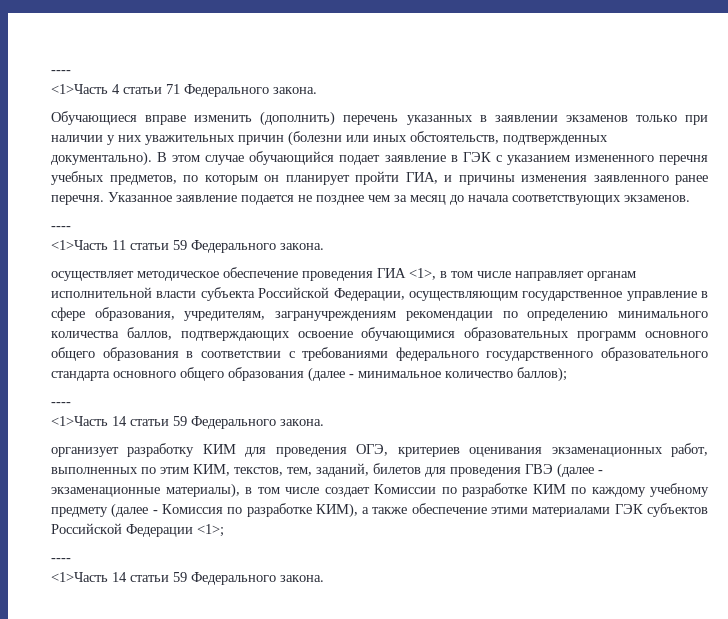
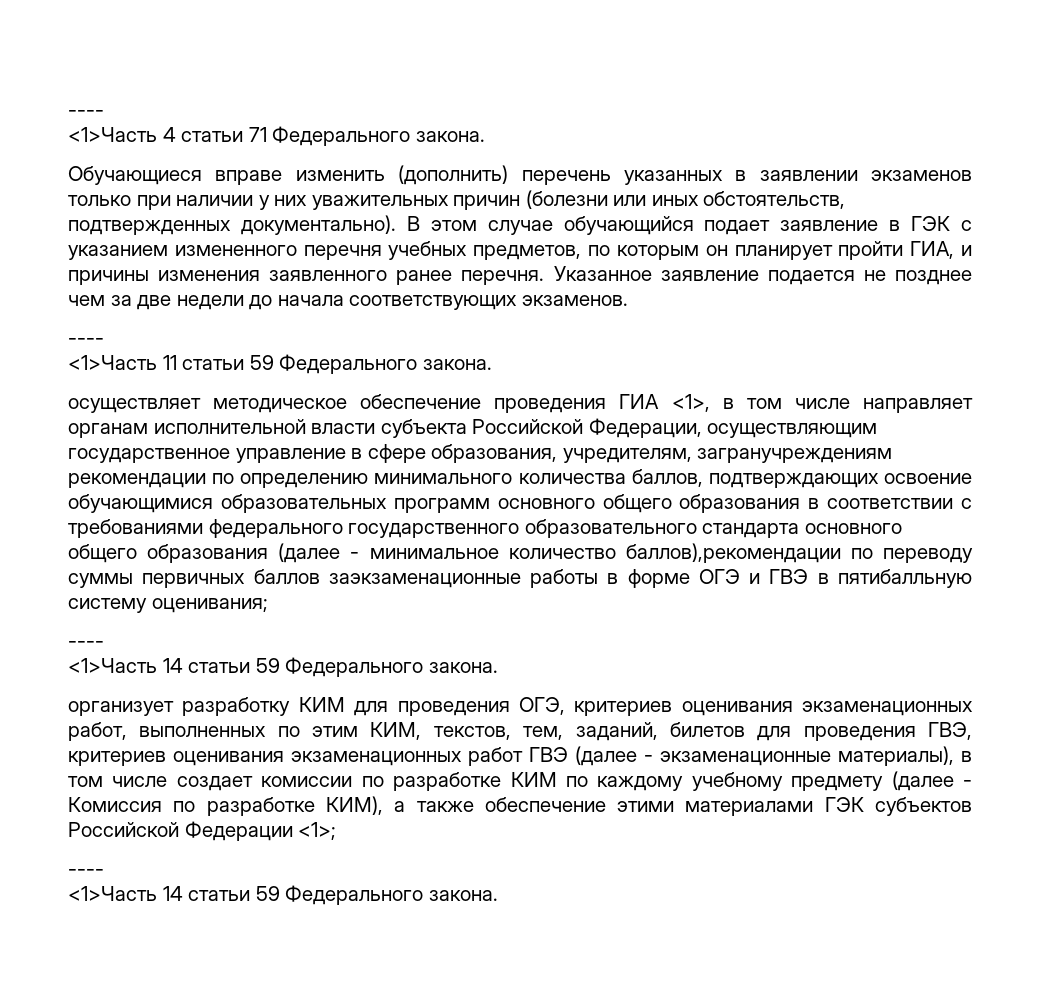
[410,195,446,205] месяц -> [137,295,244,310] две недели
[517,367,567,382] баллов); -> [625,543,973,563] [68,569,972,588] [68,598,268,613] баллов),рекомендации по переводу суммы первичных баллов заэкзаменационные работы в форме ОГЭ и ГВЭ в пятибалльную систему оценивания;
(521, 472) none -> [928,722,973,740] [68,747,523,766] ГВЭ, критериев оценивания экзаменационных работ
[374,484,436,494] Комиссии -> [261,776,353,787] комиссии

